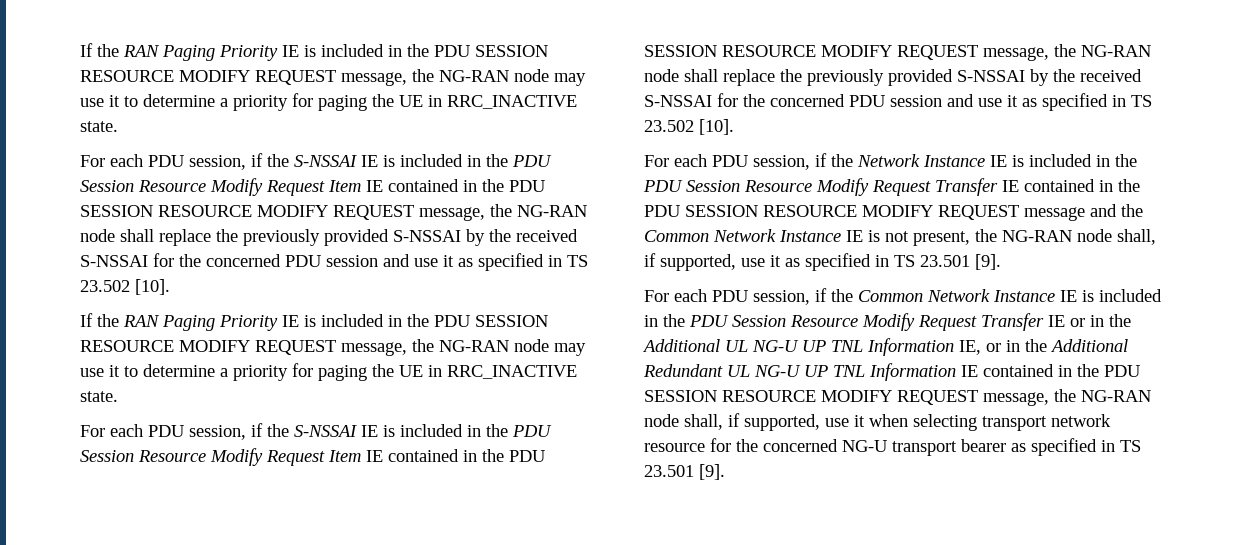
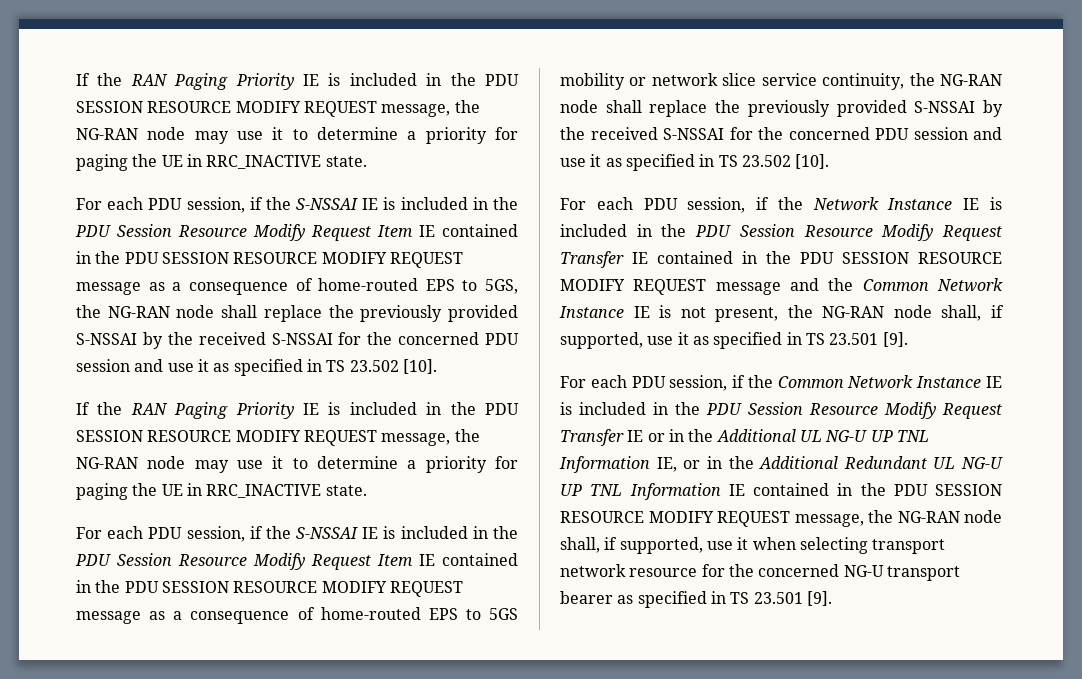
[419,207,485,221] message, -> [76,278,518,295] message as a consequence of home-routed EPS to 5GS,
[983,47,1049,61] message, -> [76,607,518,624] [560,73,905,90] message as a consequence of home-routed EPS to 5GS mobility or network slice service continuity,

